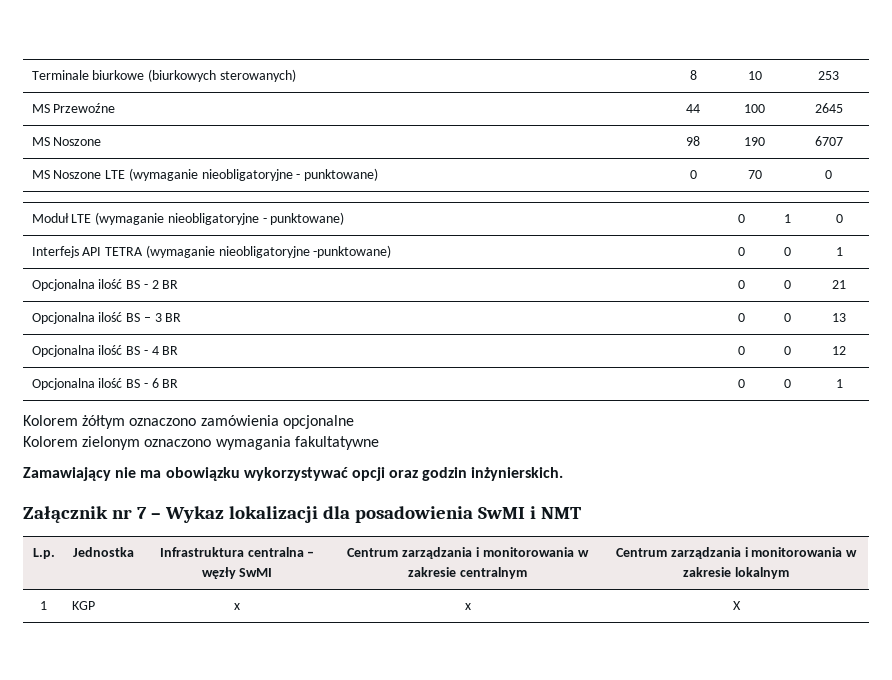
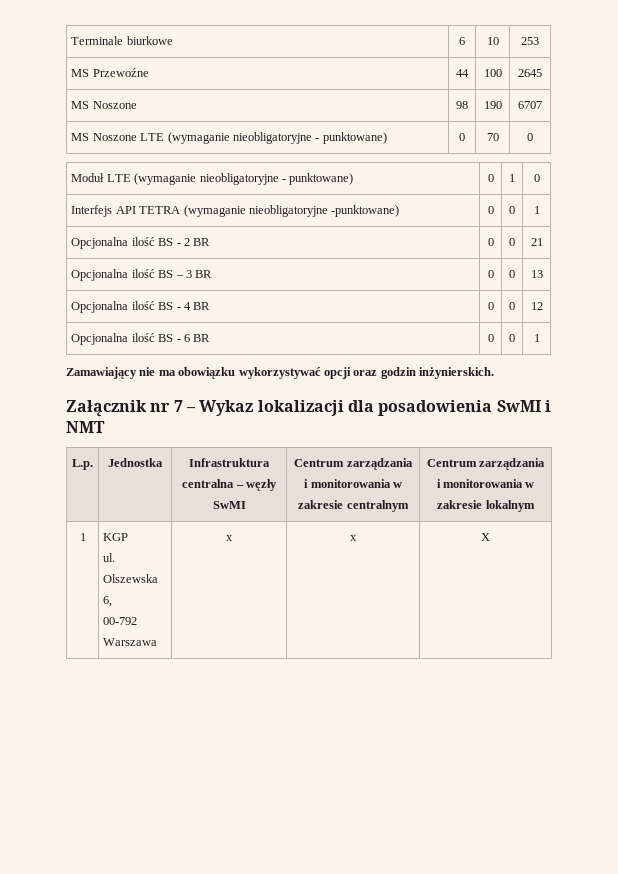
[148,69,296,82] [689,70,697,80] (biurkowych sterowanych) | 8 -> [459,37,465,45] | 6
[23,415,354,429] [23,436,379,450] // Kolorem żółtym oznaczono zamówienia opcjonalne // Kolorem zielonym oznaczono wymagania fakultatywne -> (540, 338) none
(95, 605) none -> [103,553,116,562] [103,574,159,583] [103,596,113,607] [103,617,138,625] [103,638,158,646] // ul. Olszewska 6, // 00-792 Warszawa

